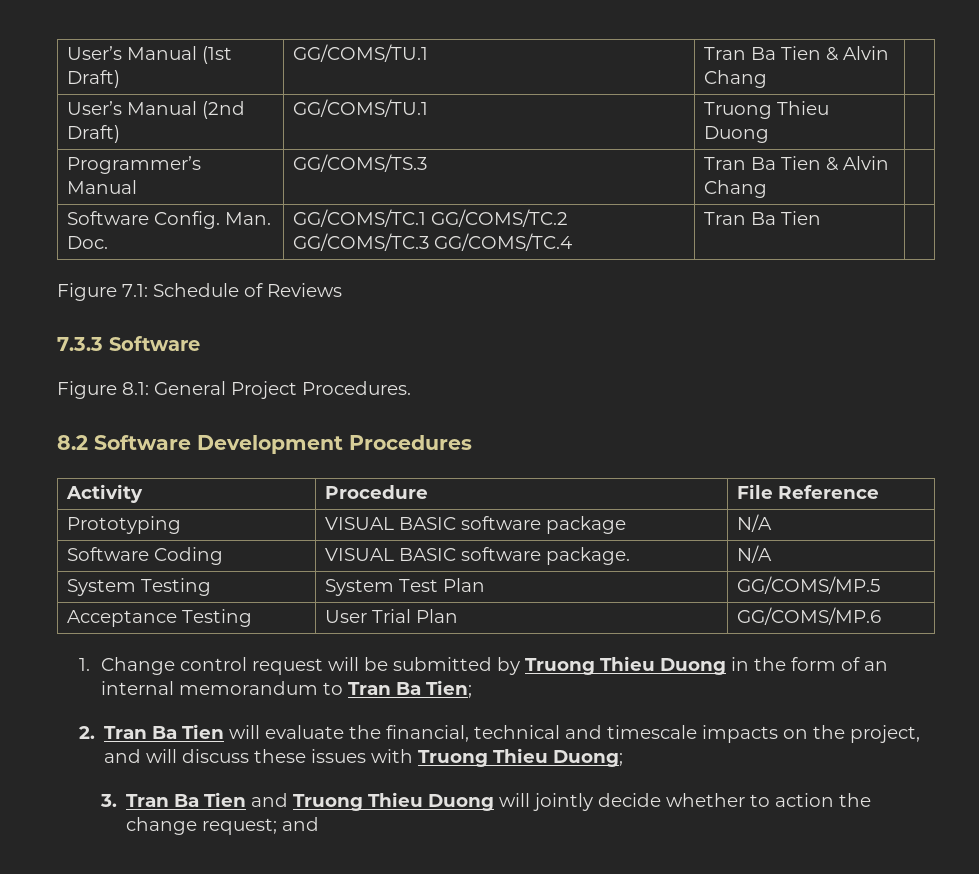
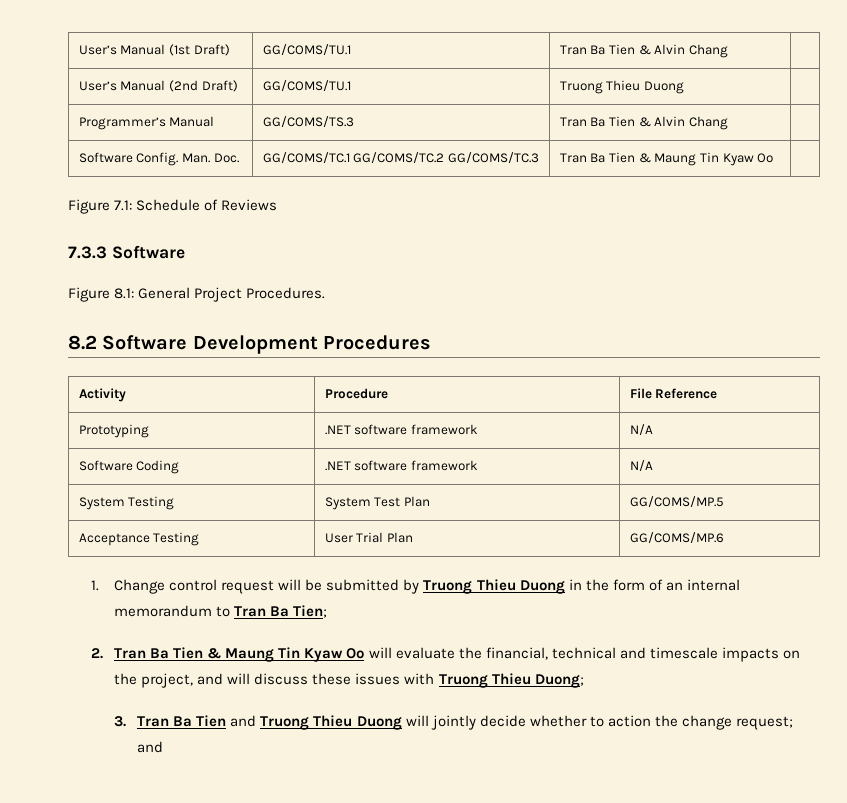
[434,233,573,251] [704,211,822,225] GG/COMS/TC.4 | Tran Ba Tien -> [559,152,774,166] | Tran Ba Tien & Maung Tin Kyaw Oo
[325,516,627,534] VISUAL BASIC software package -> [324,424,478,435] .NET software framework
[325,547,631,565] VISUAL BASIC software package. -> [324,460,478,471] .NET software framework
(225, 731) none -> [207,647,365,662] & Maung Tin Kyaw Oo

